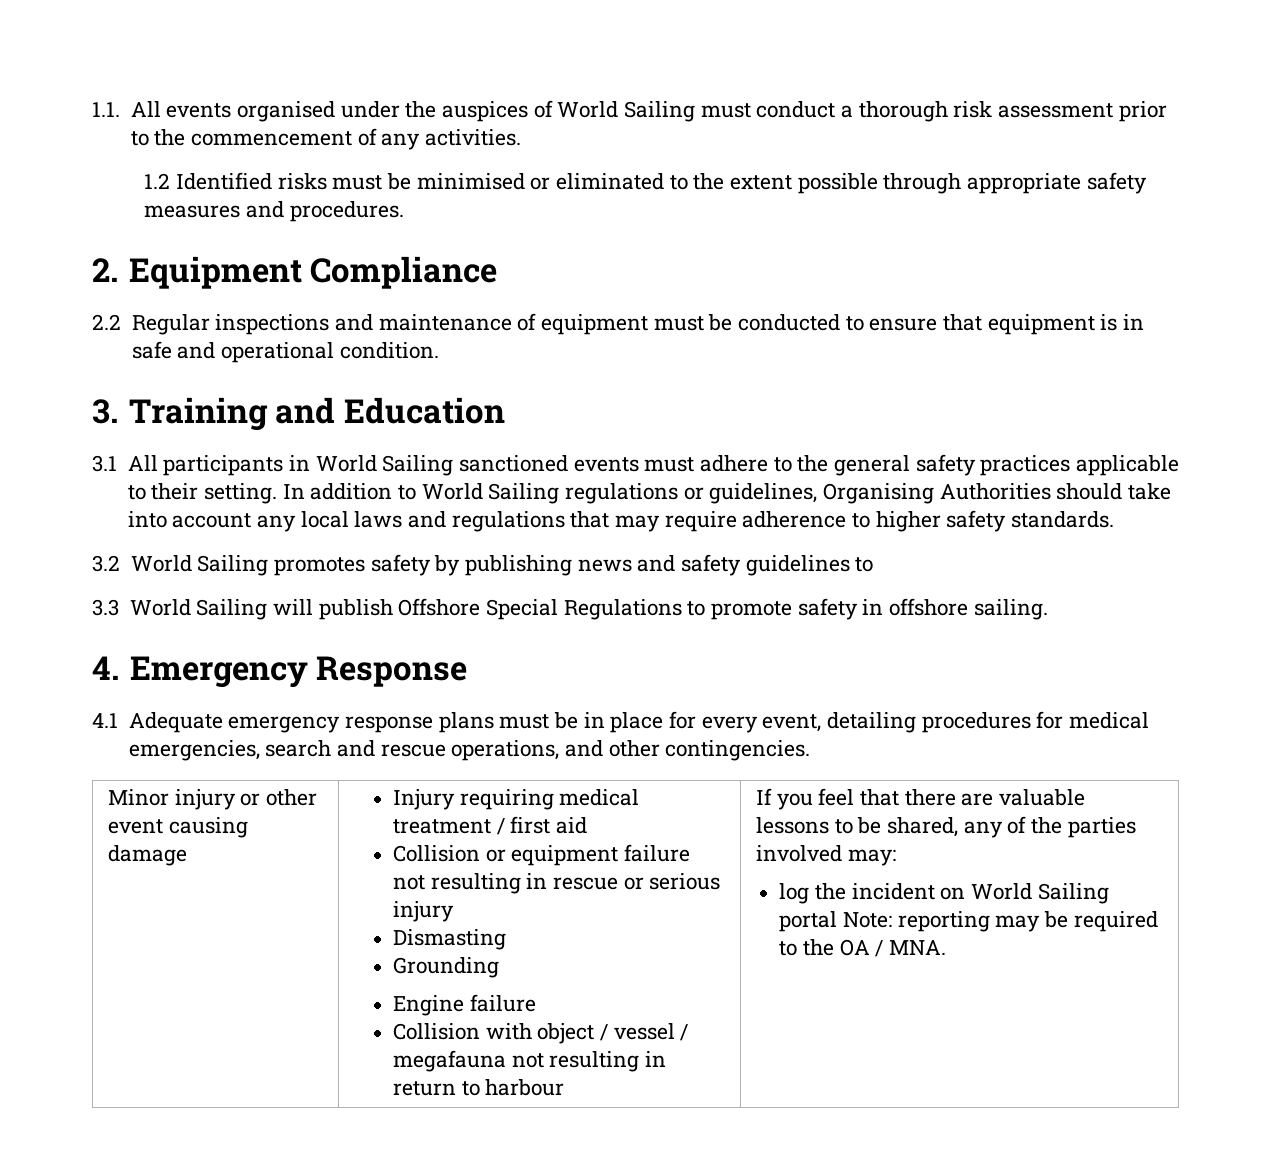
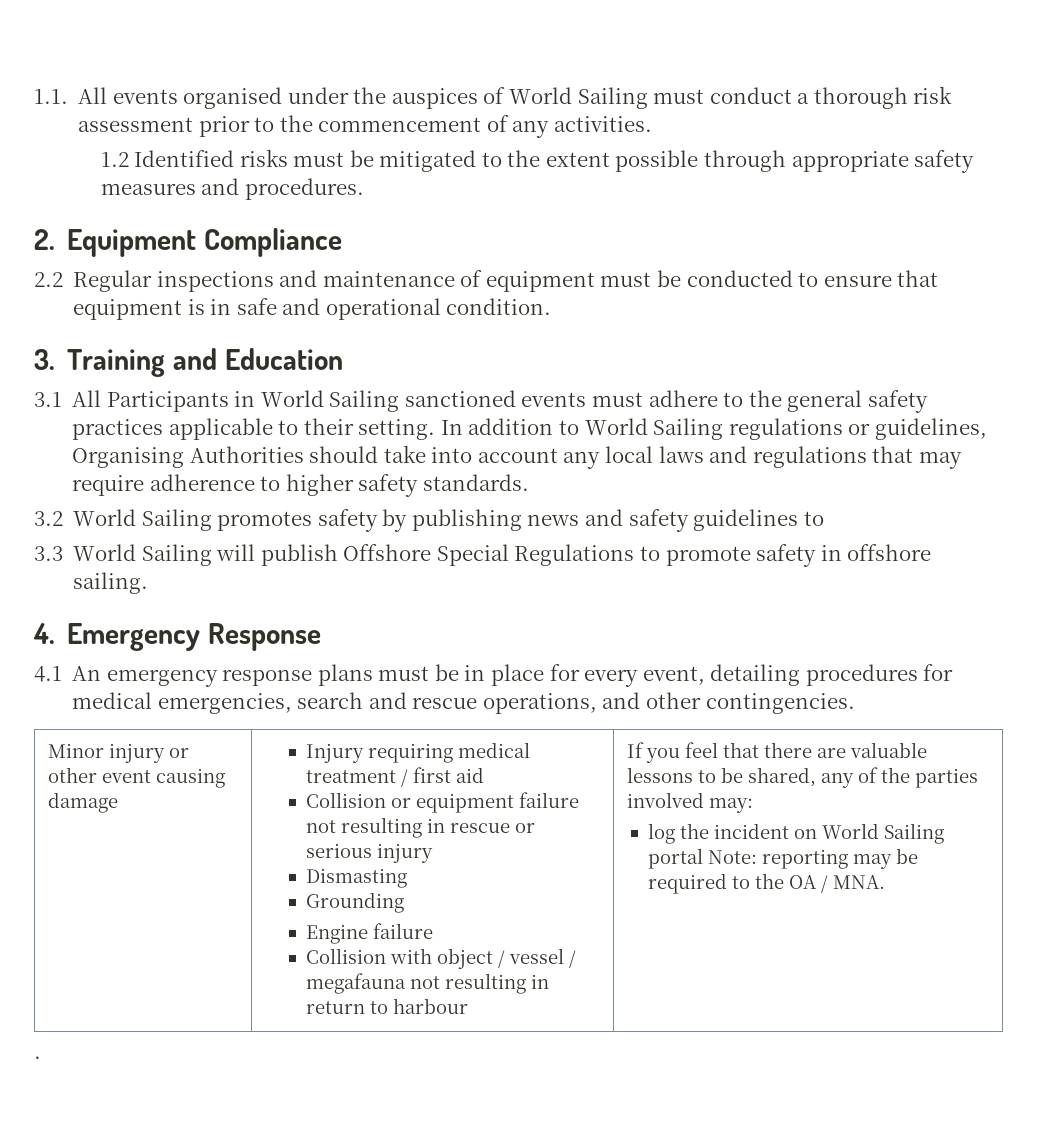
[416,173,664,190] minimised or eliminated -> [379,150,477,172] mitigated
[163,455,284,476] participants -> [106,391,229,412] Participants
[128,712,223,733] Adequate -> [72,666,102,681] An
(946, 947) none -> [34,1056,41,1059] // .

